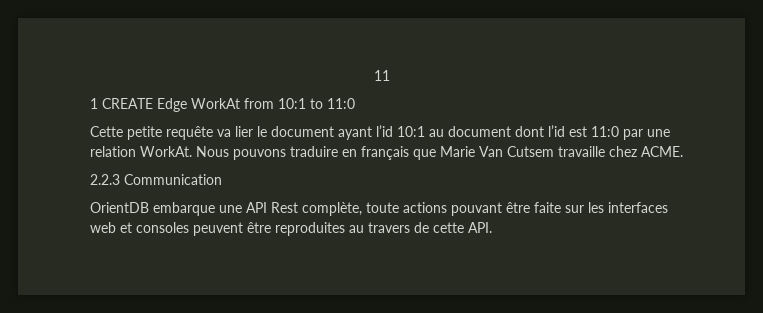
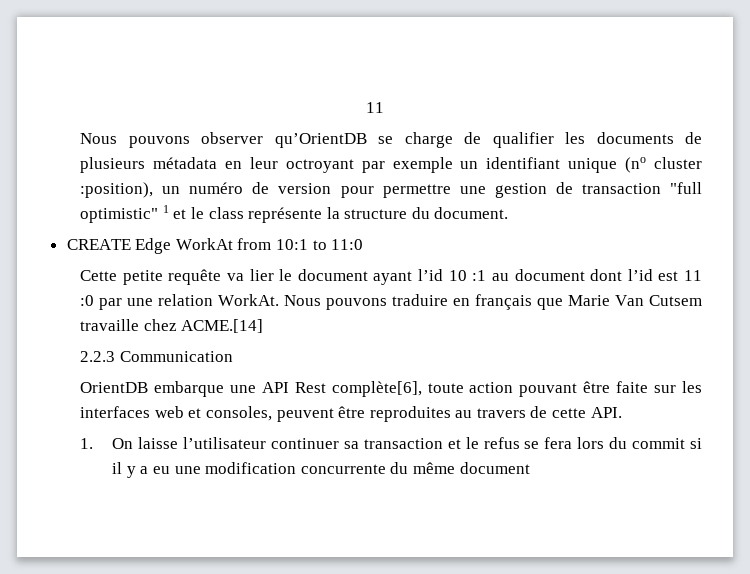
[89,98,98,109] 1 -> [80,132,702,148] [80,157,703,173] [80,182,702,198] [80,205,509,223] Nous pouvons observer qu’OrientDB se charge de qualifier les documents de plusieurs métadata en leur octroyant par exemple un identifiant unique (no cluster :position), un numéro de version pour permettre une gestion de transaction "full optimistic" 1 et le class représente la structure du document. //
[396,126,425,137] 10:1 -> [448,270,487,281] 10 :1
[590,126,619,137] 11:0 -> [683,270,702,281] [80,295,95,306] 11 :0
[640,146,683,157] ACME. -> [181,319,264,333] ACME.[14]
[301,202,447,216] complète, toute actions -> [331,381,514,397] complète[6], toute action
[135,222,189,233] consoles -> [205,406,272,421] consoles,
(492, 227) none -> [80,437,702,449] [112,462,530,478] // 1. On laisse l’utilisateur continuer sa transaction et le refus se fera lors du commit si il y a eu une modification concurrente du même document

